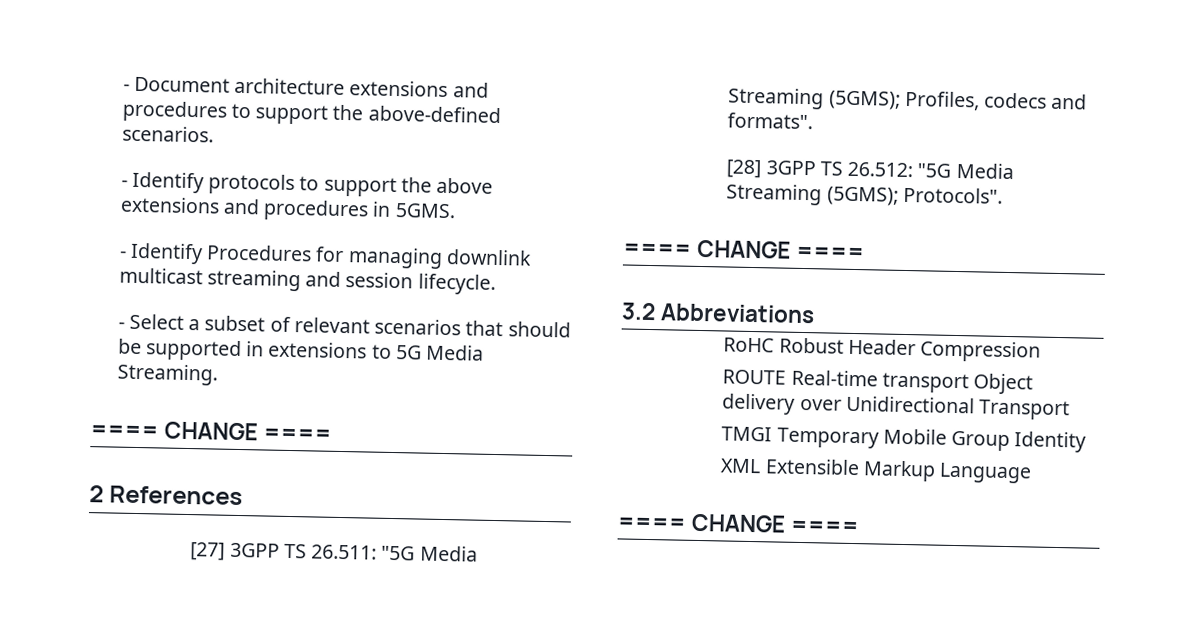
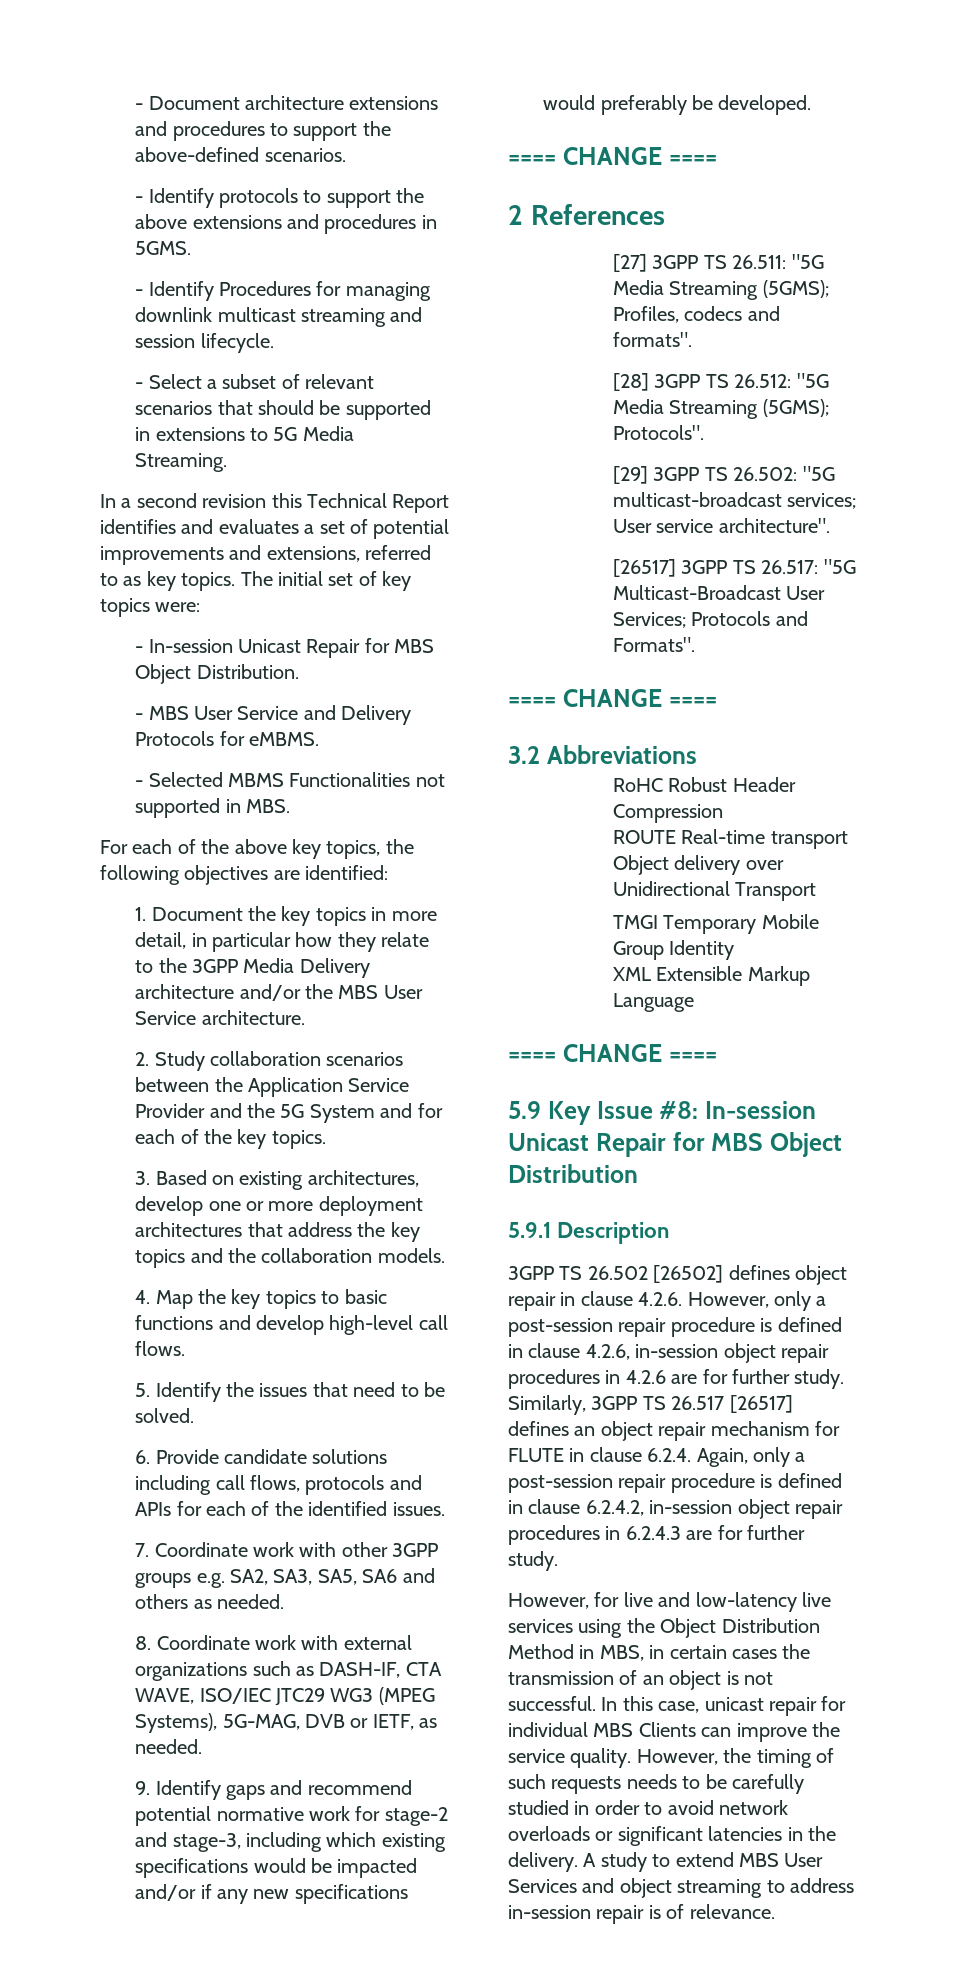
(218, 374) none -> [100,493,450,513] [100,519,450,539] [100,545,432,565] [100,571,412,591] [100,598,201,617] [135,638,435,658] [135,664,299,684] [135,705,412,725] [135,731,320,746] [135,772,445,787] [135,798,291,818] [100,839,414,859] [100,865,389,885] [135,906,437,926] [135,932,430,952] [135,958,370,978] [135,984,423,1001] [135,1010,305,1025] [135,1051,404,1071] [135,1077,410,1097] [135,1103,443,1123] [135,1129,326,1149] [135,1170,419,1190] [135,1196,423,1216] [135,1222,420,1242] [135,1248,445,1268] [135,1289,387,1309] [135,1315,448,1335] [135,1341,186,1356] [135,1382,446,1402] [135,1408,195,1423] [135,1449,388,1464] [135,1475,422,1495] [135,1501,445,1516] [135,1542,439,1557] [135,1568,435,1588] [135,1594,285,1609] [135,1635,412,1650] [135,1661,442,1681] [135,1687,435,1706] [135,1713,438,1733] [135,1739,203,1754] [135,1780,412,1800] [135,1806,448,1826] [135,1832,446,1852] [135,1858,418,1878] [135,1884,408,1904] [543,95,812,115] // In a second revision this Technical Report identifies and evaluates a set of potential improvements and extensions, referred to as key topics. The initial set of key topics were: // - In-session Unicast Repair for MBS Object Distribution. // - MBS User Service and Delivery Protocols for eMBMS. // - Selected MBMS Functionalities not supported in MBS. // For each of the above key topics, the following objectives are identified: // 1. Document the key topics in more detail, in particular how they relate to the 3GPP Media Delivery architecture and/or the MBS User Service architecture. // 2. Study collaboration scenarios between the Application Service Provider and the 5G System and for each of the key topics. // 3. Based on existing architectures, develop one or more deployment architectures that address the key topics and the collaboration models. // 4. Map the key topics to basic functions and develop high-level call flows. // 5. Identify the issues that need to be solved. // 6. Provide candidate solutions including call flows, protocols and APIs for each of the identified issues. // 7. Coordinate work with other 3GPP groups e.g. SA2, SA3, SA5, SA6 and others as needed. // 8. Coordinate work with external organizations such as DASH-IF, CTA WAVE, ISO/IEC JTC29 WG3 (MPEG Systems), 5G-MAG, DVB or IETF, as needed. // 9. Identify gaps and recommend potential normative work for stage-2 and stage-3, including which existing specifications would be impacted and/or if any new specifications would preferably be developed.
(1003, 195) none -> [613,466,835,484] [613,492,857,509] [613,518,830,533] [613,559,856,577] [613,585,826,600] [613,611,808,628] [613,637,695,652] // [29] 3GPP TS 26.502: "5G multicast-broadcast services; User service architecture". // [26517] 3GPP TS 26.517: "5G Multicast-Broadcast User Services; Protocols and Formats".
(860, 527) none -> [508,1101,816,1125] [508,1132,842,1157] [508,1164,638,1183] [508,1222,670,1244] [508,1265,847,1285] [508,1291,827,1311] [508,1317,842,1337] [508,1343,829,1363] [508,1369,845,1389] [508,1395,793,1415] [508,1421,840,1441] [508,1447,806,1467] [508,1473,842,1493] [508,1499,843,1519] [508,1525,805,1545] [508,1551,558,1571] [508,1592,831,1612] [508,1618,820,1638] [508,1644,811,1661] [508,1670,773,1690] [508,1696,847,1716] [508,1722,840,1742] [508,1748,834,1768] [508,1774,804,1794] [508,1800,788,1815] [508,1826,836,1846] [508,1852,824,1872] [508,1878,854,1898] [508,1904,775,1924] // 5.9 Key Issue #8: In-session Unicast Repair for MBS Object Distribution // 5.9.1 Description // 3GPP TS 26.502 [26502] defines object repair in clause 4.2.6. However, only a post-session repair procedure is defined in clause 4.2.6, in-session object repair procedures in 4.2.6 are for further study. Similarly, 3GPP TS 26.517 [26517] defines an object repair mechanism for FLUTE in clause 6.2.4. Again, only a post-session repair procedure is defined in clause 6.2.4.2, in-session object repair procedures in 6.2.4.3 are for further study. // However, for live and low-latency live services using the Object Distribution Method in MBS, in certain cases the transmission of an object is not successful. In this case, unicast repair for individual MBS Clients can improve the service quality. However, the timing of such requests needs to be carefully studied in order to avoid network overloads or significant latencies in the delivery. A study to extend MBS User Services and object streaming to address in-session repair is of relevance.

